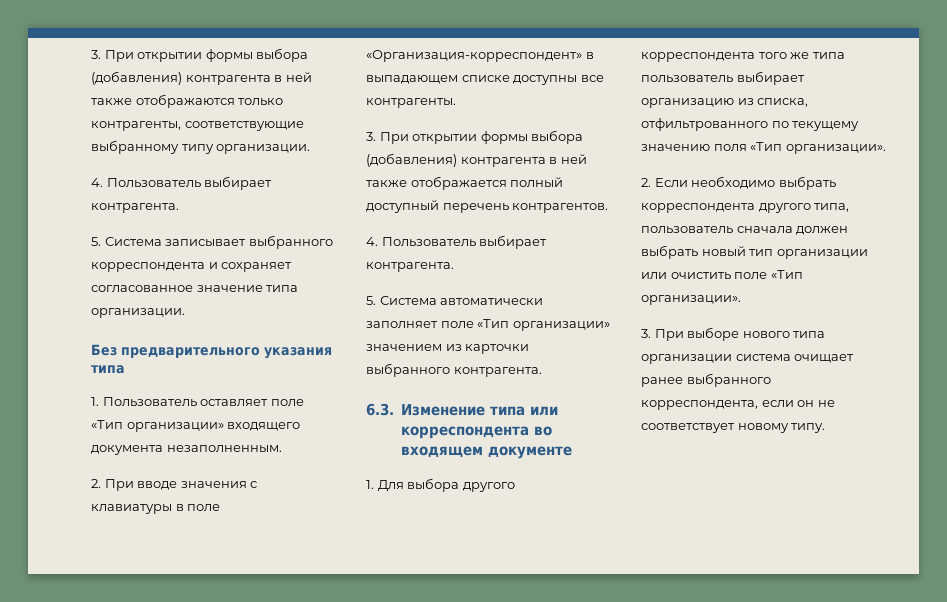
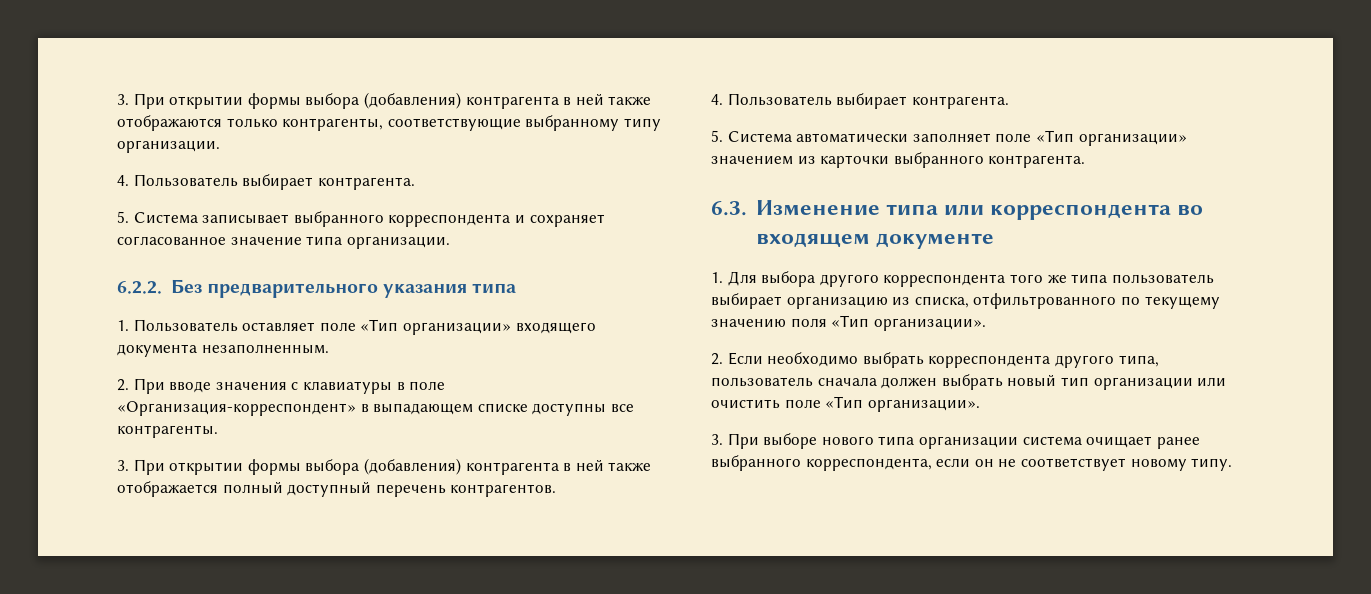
(185, 313) none -> [117,281,162,294] 6.2.2.

